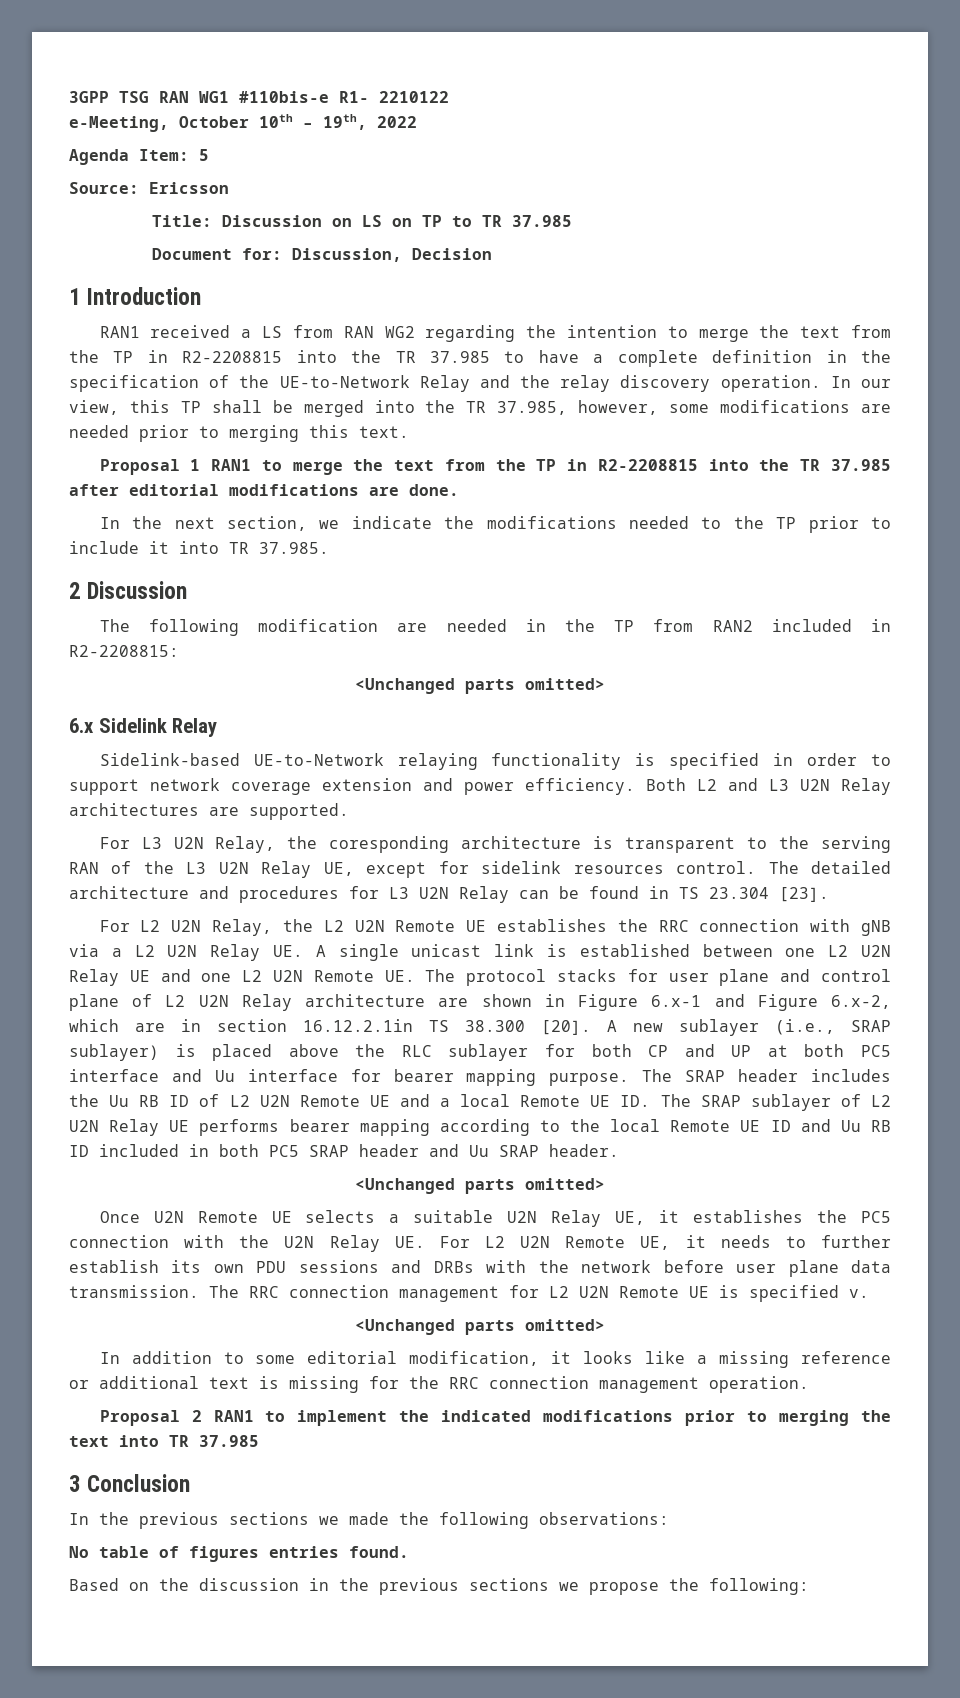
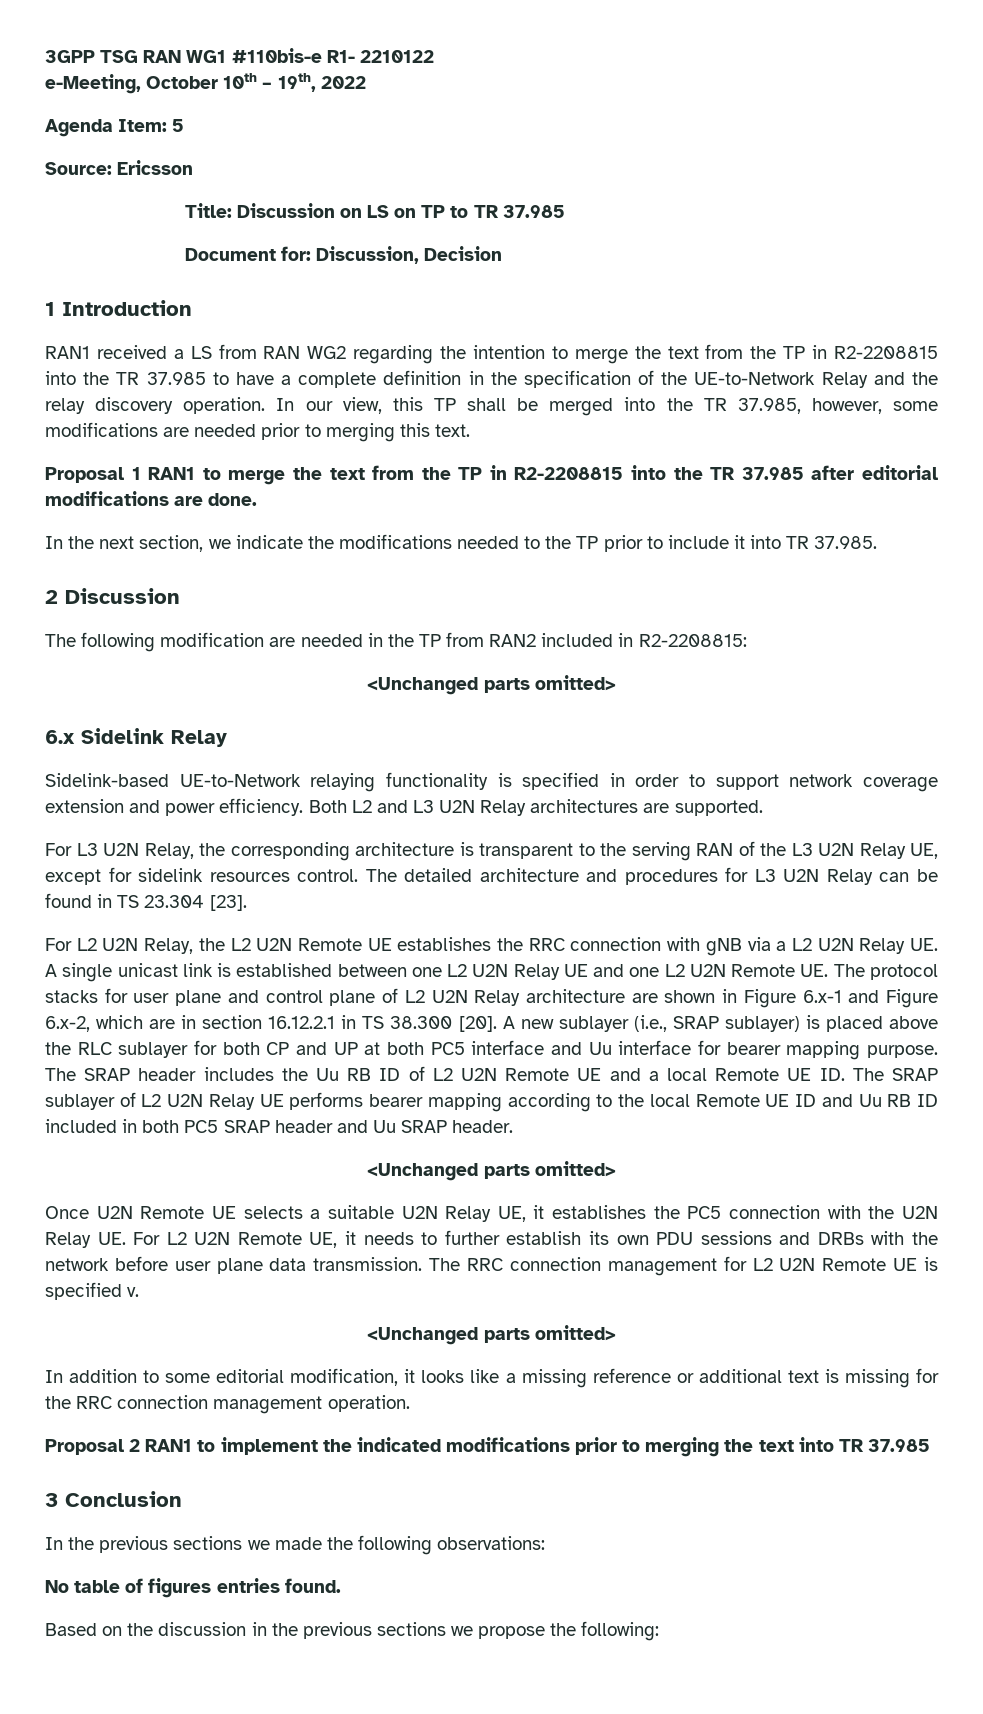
[329,836,450,853] coresponding -> [230,842,350,861] corresponding
[303,1019,413,1032] 16.12.2.1in -> [268,1015,357,1029] 16.12.2.1 in

